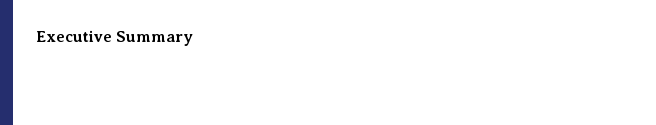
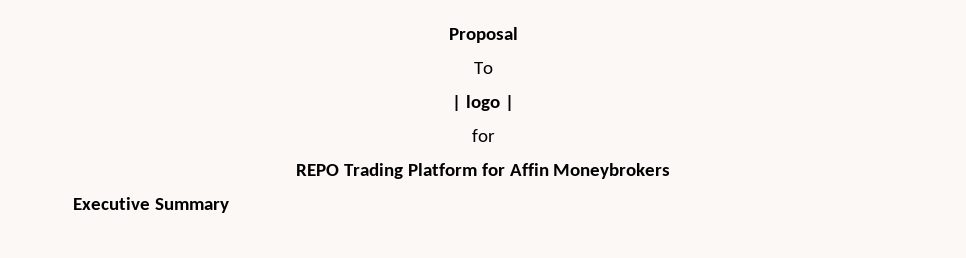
(36, 36) none -> [448,27,518,43] [473,62,493,74] [452,95,514,111] [471,129,495,142] [295,163,671,179] Proposal // To // | logo | // for // REPO Trading Platform for Affin Moneybrokers //

